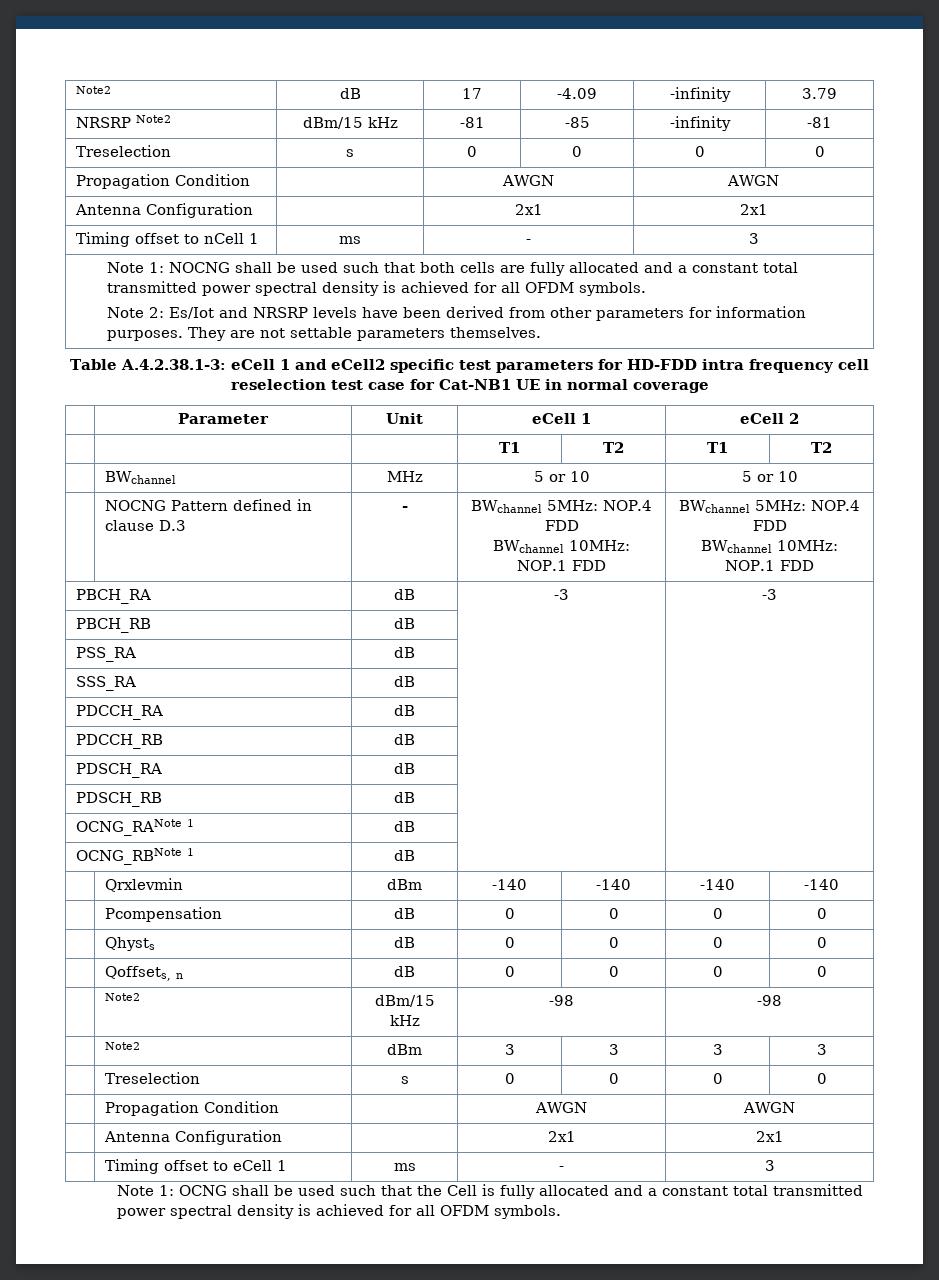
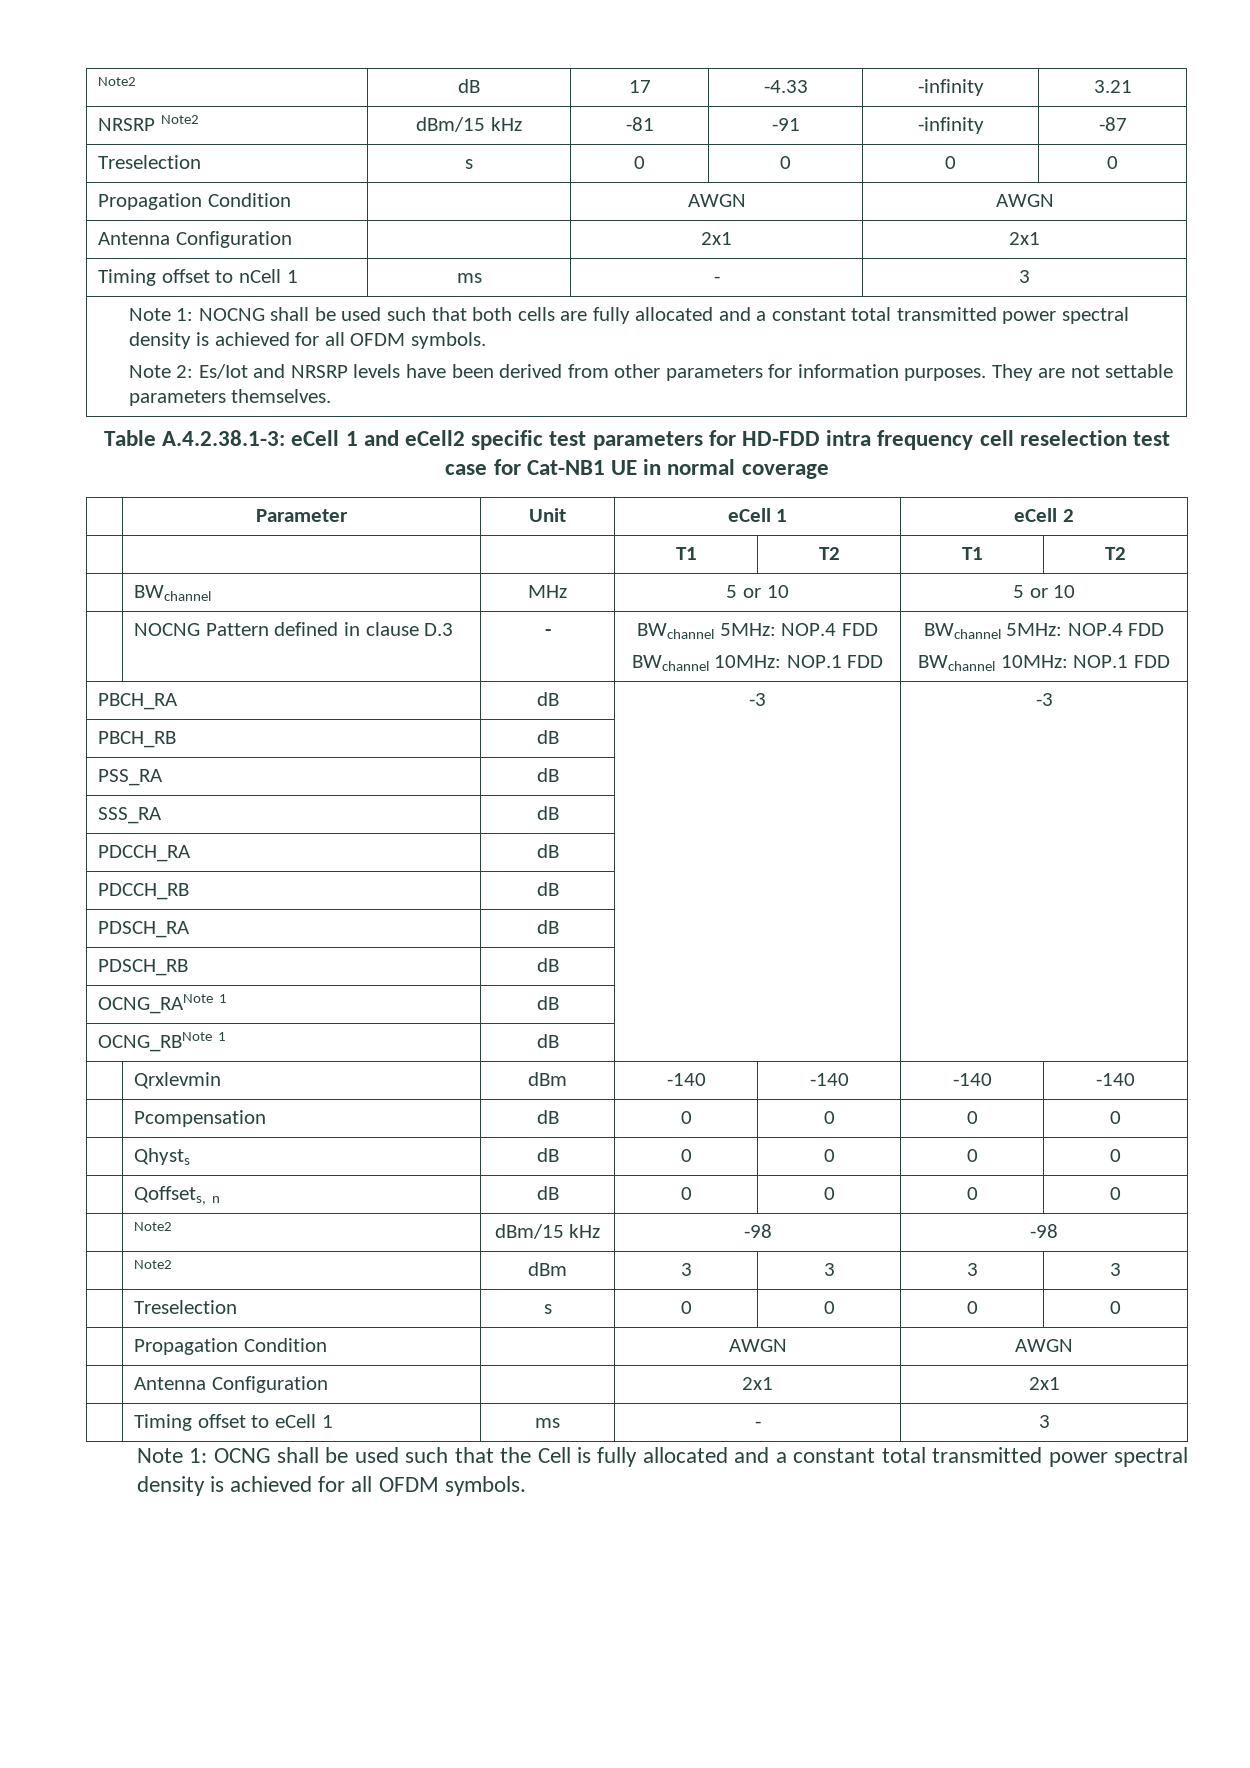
[557,88,597,99] [669,87,731,102] [802,88,837,99] -4.09 | -infinity | 3.79 -> [763,80,808,93] [917,79,984,96] [1093,80,1132,93] -4.33 | -infinity | 3.21
[564,117,590,128] [669,116,731,131] [807,117,832,128] -85 | -infinity | -81 -> [771,118,800,131] [917,117,984,134] [1098,117,1127,131] -91 | -infinity | -87

